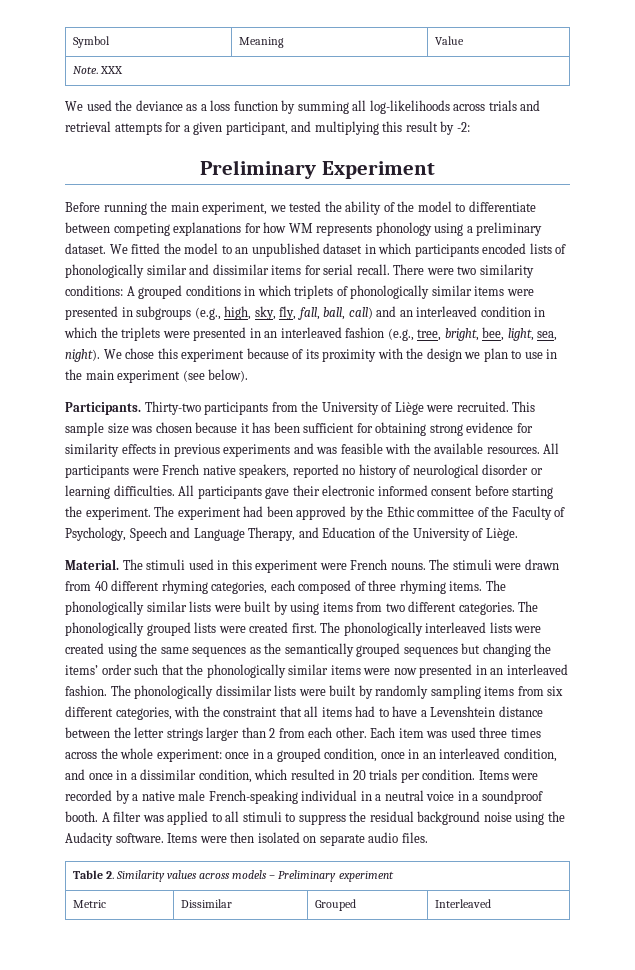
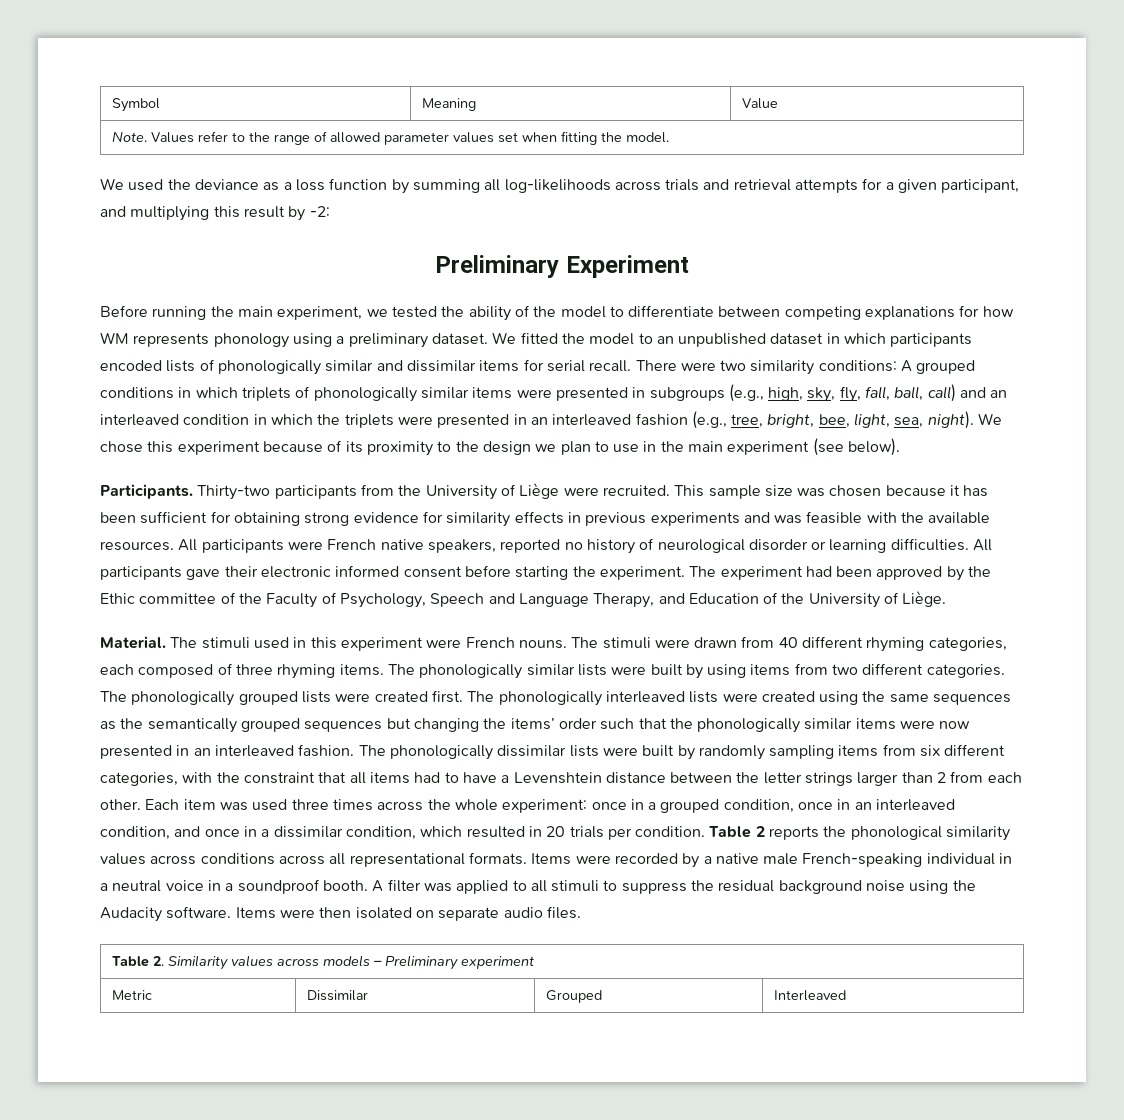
[99,66,123,74] XXX -> [151,131,670,145] Values refer to the range of allowed parameter values set when fitting the model.
[377,348,403,359] with -> [437,441,452,452] to
(476, 774) none -> [709,826,1011,841] [100,852,527,867] Table 2 reports the phonological similarity values across conditions across all representational formats.

